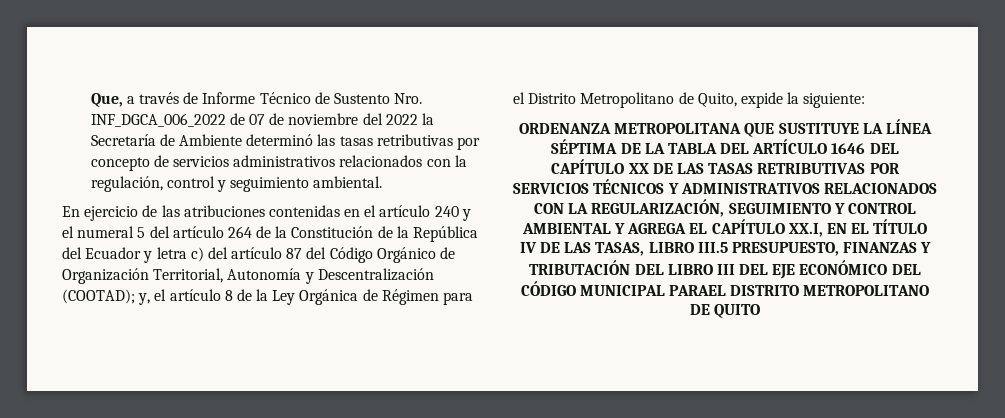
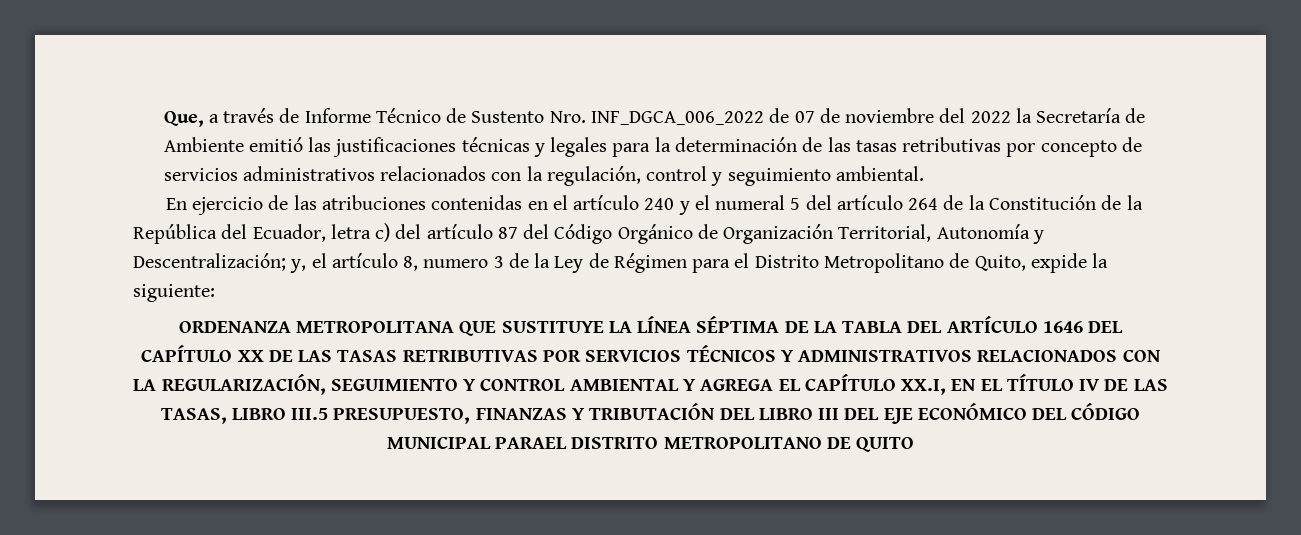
[246,134,314,146] determinó -> [248,137,823,157] emitió las justificaciones técnicas y legales para la determinación de
[85,247,153,263] Ecuador y -> [252,224,326,242] Ecuador,
[317,268,434,281] [62,289,135,304] Descentralización (COOTAD); -> [133,253,286,271] Descentralización;
[224,290,233,301] 8 -> [403,256,504,271] 8, numero 3
[299,289,359,305] Orgánica -> (584, 264) none

